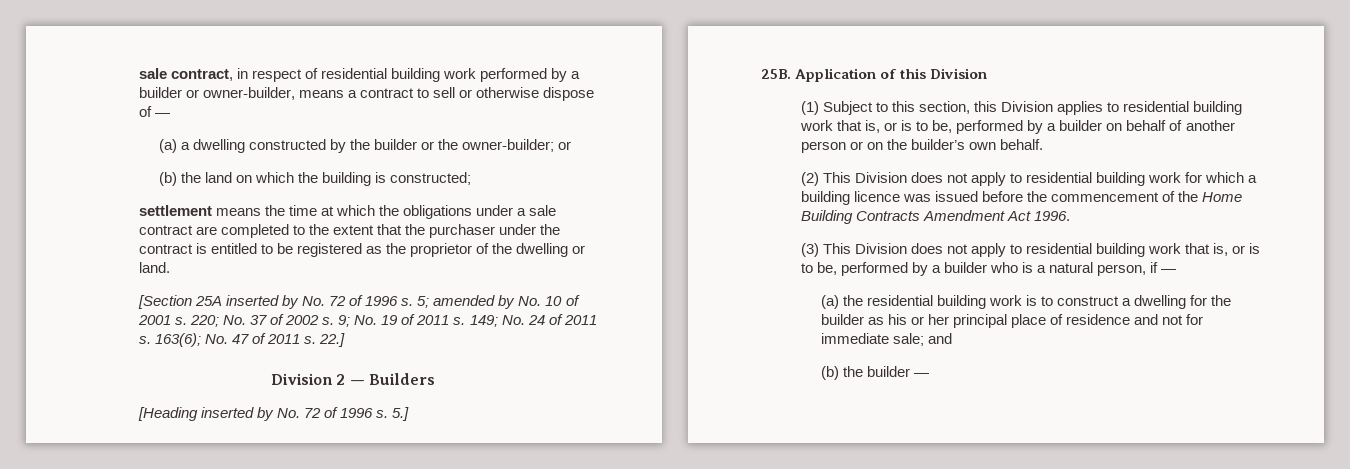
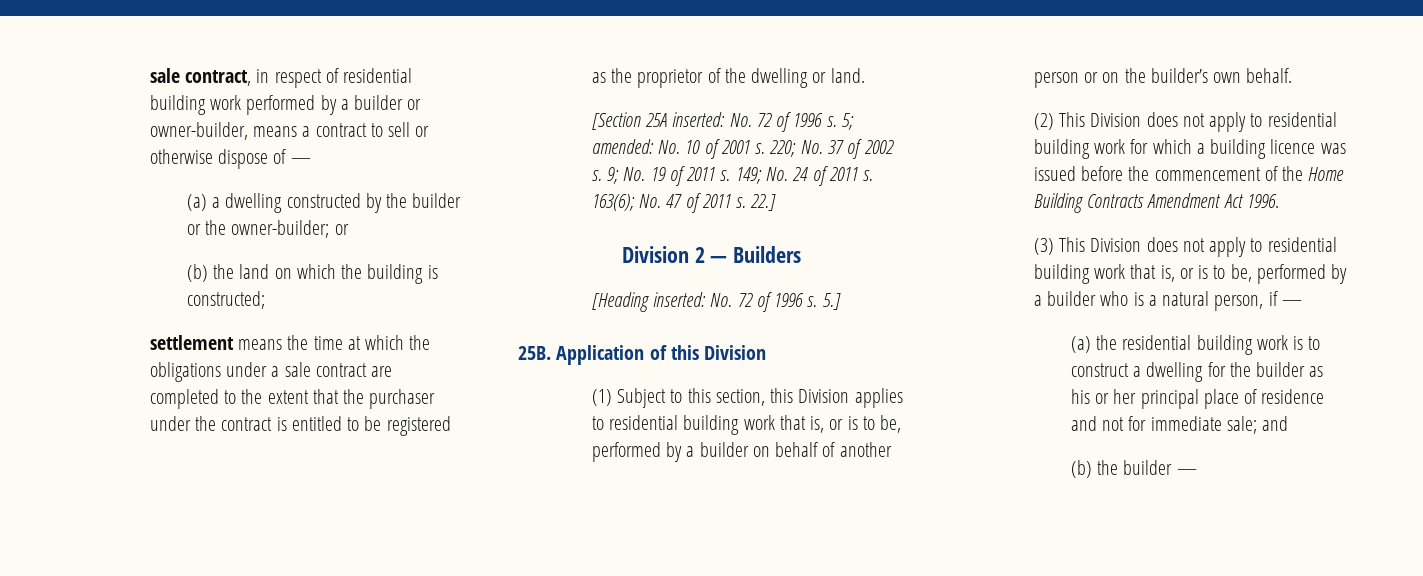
[225,295,299,309] inserted by -> [672,112,726,127] inserted:
[433,295,516,309] amended by -> [591,139,654,154] amended:
[200,407,274,421] inserted by -> [653,292,707,307] inserted:

